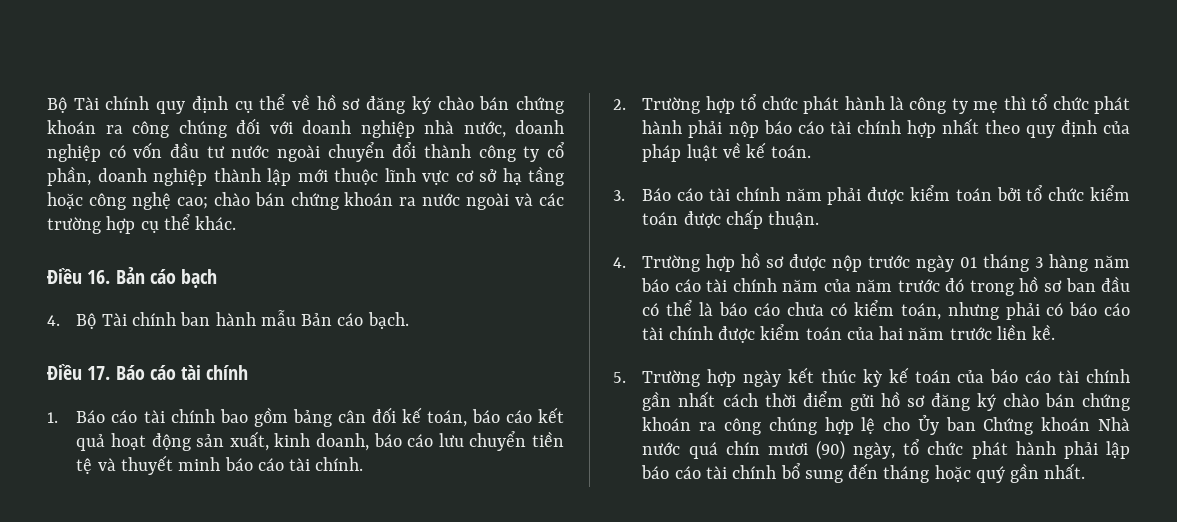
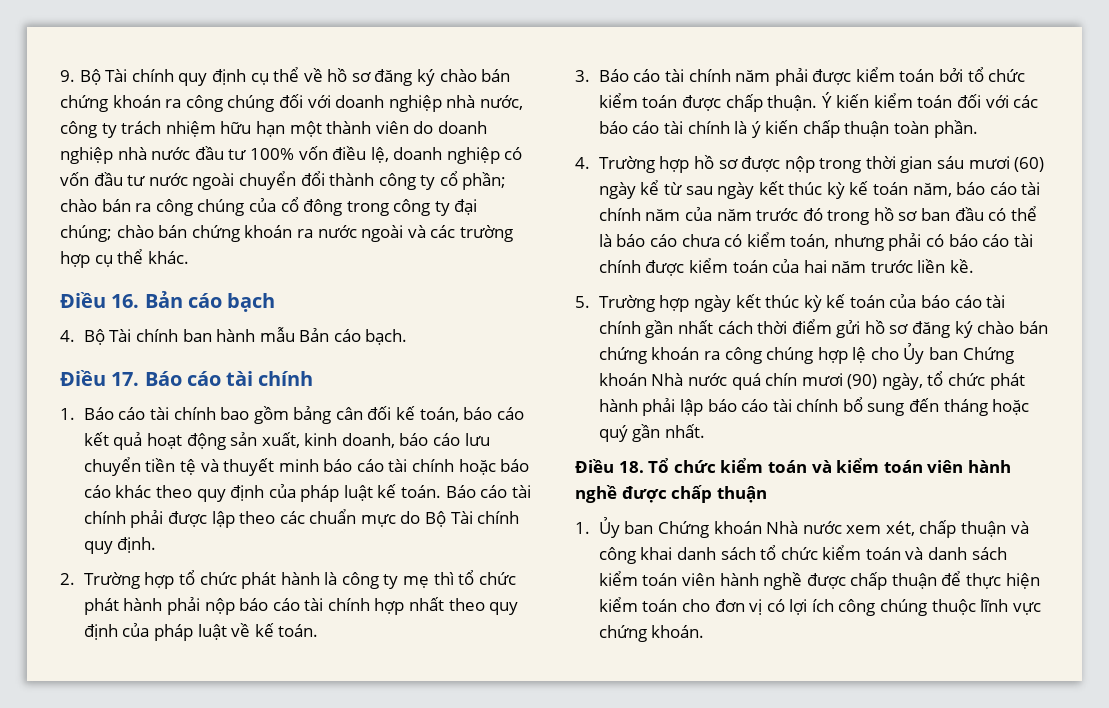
(47, 105) none -> [60,70,75,82] 9.
(506, 129) none -> [60,121,487,138] [60,146,389,164] công ty trách nhiệm hữu hạn một thành viên do doanh nghiệp nhà nước đầu tư 100% vốn điều lệ,
[47,166,564,186] [47,192,208,210] phần, doanh nghiệp thành lập mới thuộc lĩnh vực cơ sở hạ tầng hoặc công nghệ cao; -> [462,172,507,190] [60,197,478,216] [60,225,112,242] phần; chào bán ra công chúng của cổ đông trong công ty đại chúng;
[315,457,364,471] chính. -> [412,459,530,475] [83,484,531,502] [83,509,520,528] [83,537,157,554] chính hoặc báo cáo khác theo quy định của pháp luật kế toán. Báo cáo tài chính phải được lập theo các chuẩn mực do Bộ Tài chính quy định.
(820, 219) none -> [821,92,1039,108] [598,120,978,138] Ý kiến kiểm toán đối với các báo cáo tài chính là ý kiến chấp thuận toàn phần.
[868,254,1130,272] trước ngày 01 tháng 3 hàng năm -> [819,156,1045,173] [598,180,952,199] trong thời gian sáu mươi (60) ngày kể từ sau ngày kết thúc kỳ kế toán năm,
(1086, 471) none -> [575,458,1011,473] [575,485,767,503] [575,517,1029,538] [598,545,1007,564] [598,571,1040,590] [598,597,1041,616] [598,625,705,642] // Điều 18. Tổ chức kiểm toán và kiểm toán viên hành nghề được chấp thuận // 1. Ủy ban Chứng khoán Nhà nước xem xét, chấp thuận và công khai danh sách tổ chức kiểm toán và danh sách kiểm toán viên hành nghề được chấp thuận để thực hiện kiểm toán cho đơn vị có lợi ích công chúng thuộc lĩnh vực chứng khoán.

